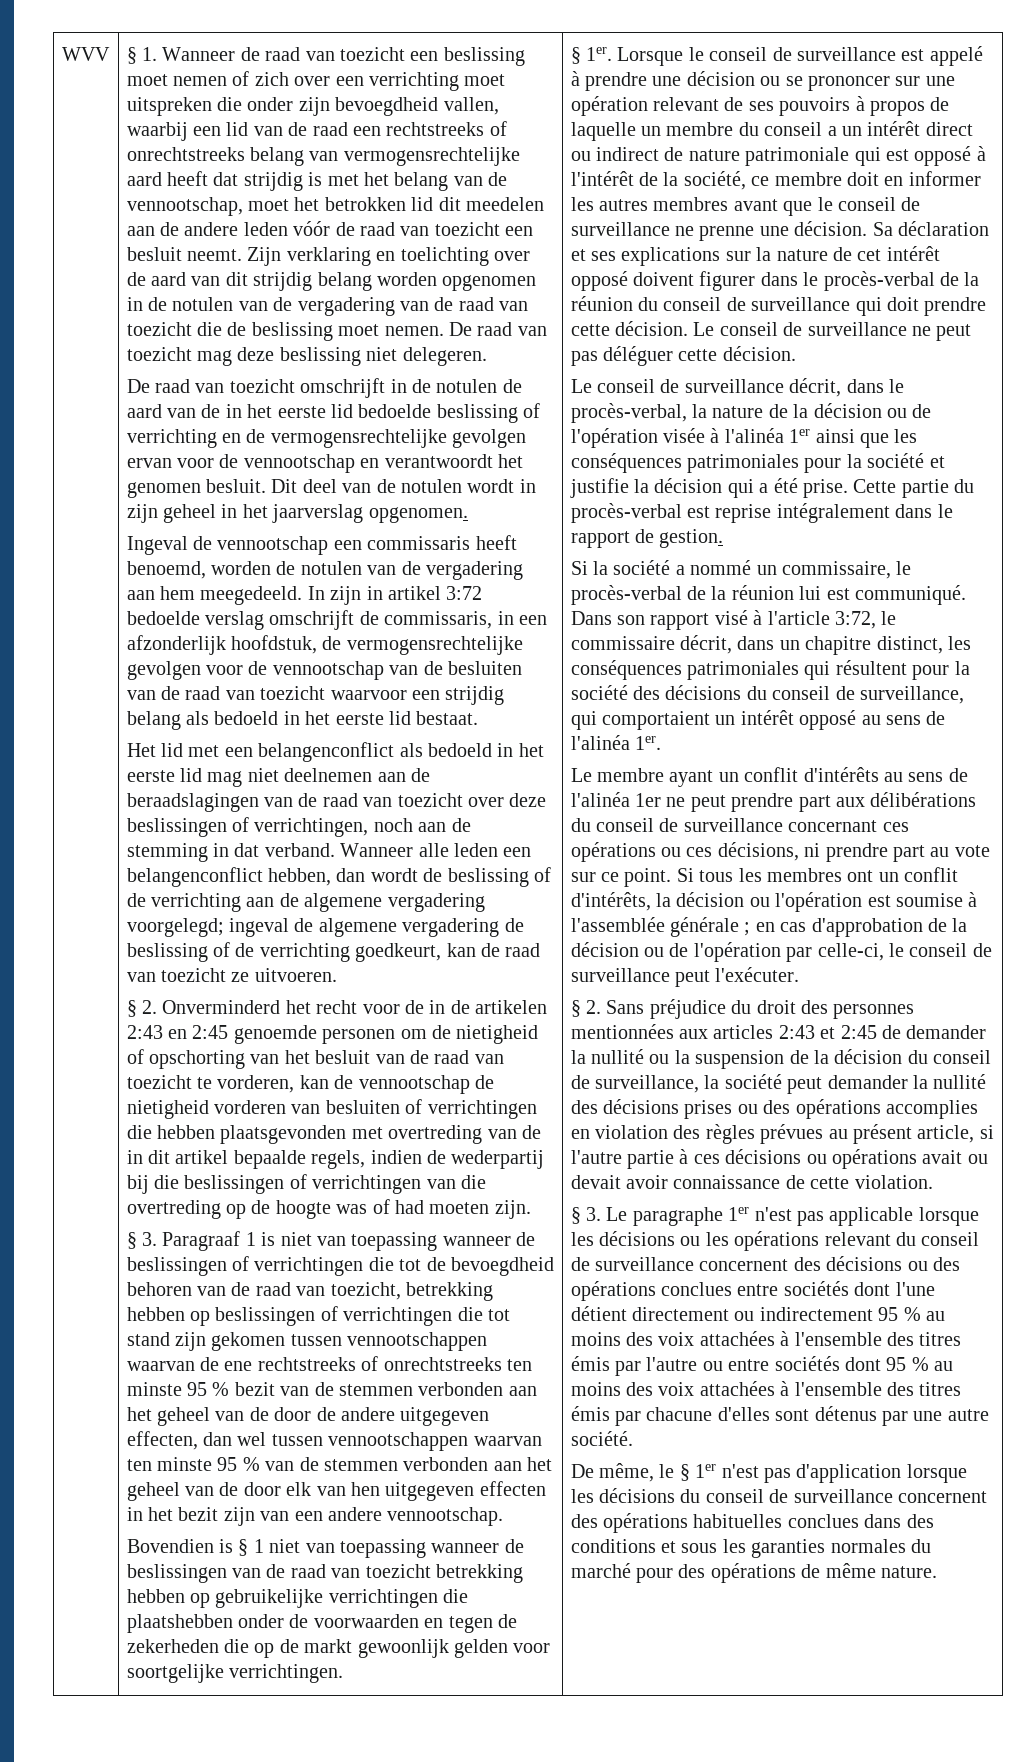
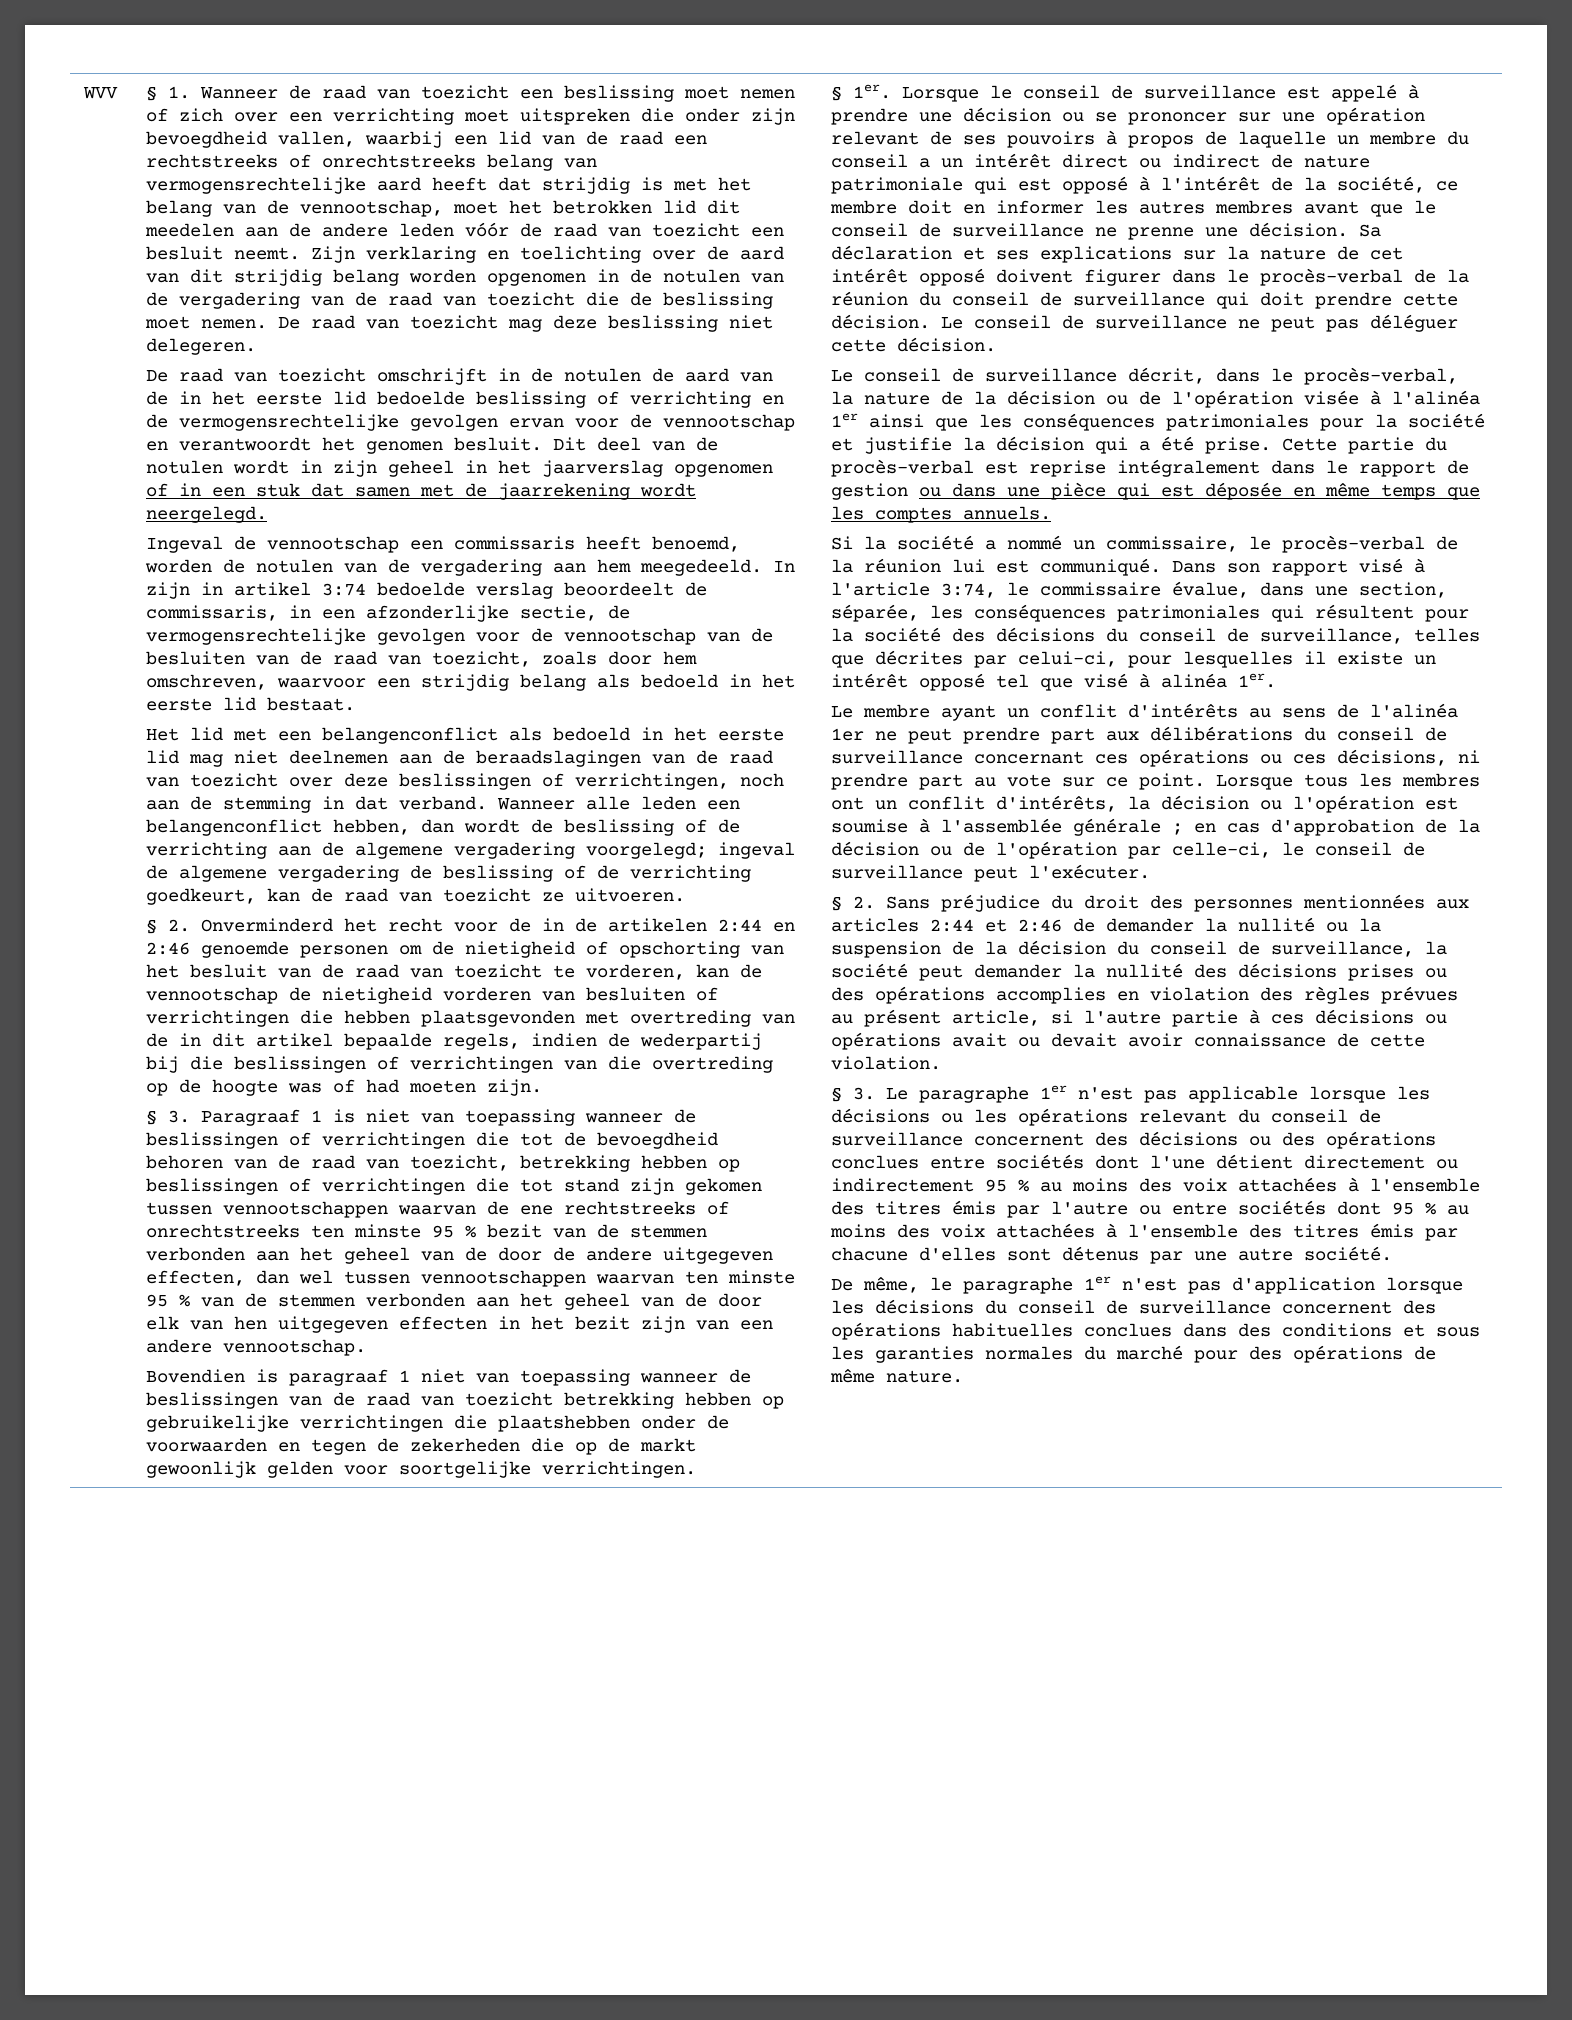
[368,507,468,523] opgenomen. -> [674,464,774,477] [146,483,697,500] [146,506,268,523] opgenomen of in een stuk dat samen met de jaarrekening wordt neergelegd.
[446,586,483,600] 3:72 -> [322,583,367,596] 3:74
[269,610,355,630] omschrijft -> [564,582,675,596] beoordeelt
[126,635,318,655] afzonderlijk hoofdstuk, -> [366,605,598,622] afzonderlijke sectie,
[260,686,326,700] toezicht -> [432,651,698,667] [146,674,268,690] toezicht, zoals door hem omschreven,
[126,1025,229,1039] 2:43 en 2:45 -> [718,919,796,932] [146,942,191,955] 2:44 en 2:46
[238,1539,249,1556] § -> [289,1369,389,1386] paragraaf
[659,529,724,548] gestion. -> [831,482,1481,500] [831,506,1052,523] gestion ou dans une pièce qui est déposée en même temps que les comptes annuels.
[835,611,877,629] 3:72, -> [941,583,997,598] 3:74,
[680,635,943,655] décrit, dans un chapitre distinct, -> [1172,581,1448,598] [831,604,920,622] évalue, dans une section, séparée,
[570,710,946,730] [570,735,630,750] qui comportaient un intérêt opposé au sens de l'alinéa -> [1414,628,1481,642] [831,650,1437,668] [831,673,1228,691] telles que décrites par celui-ci, pour lesquelles il existe un intérêt opposé tel que visé à alinéa
[676,868,694,882] Si -> [1216,775,1294,790] Lorsque
[778,1025,877,1039] 2:43 et 2:45 -> [930,919,1063,932] 2:44 et 2:46
[679,1464,690,1481] § -> [963,1277,1074,1294] paragraphe

